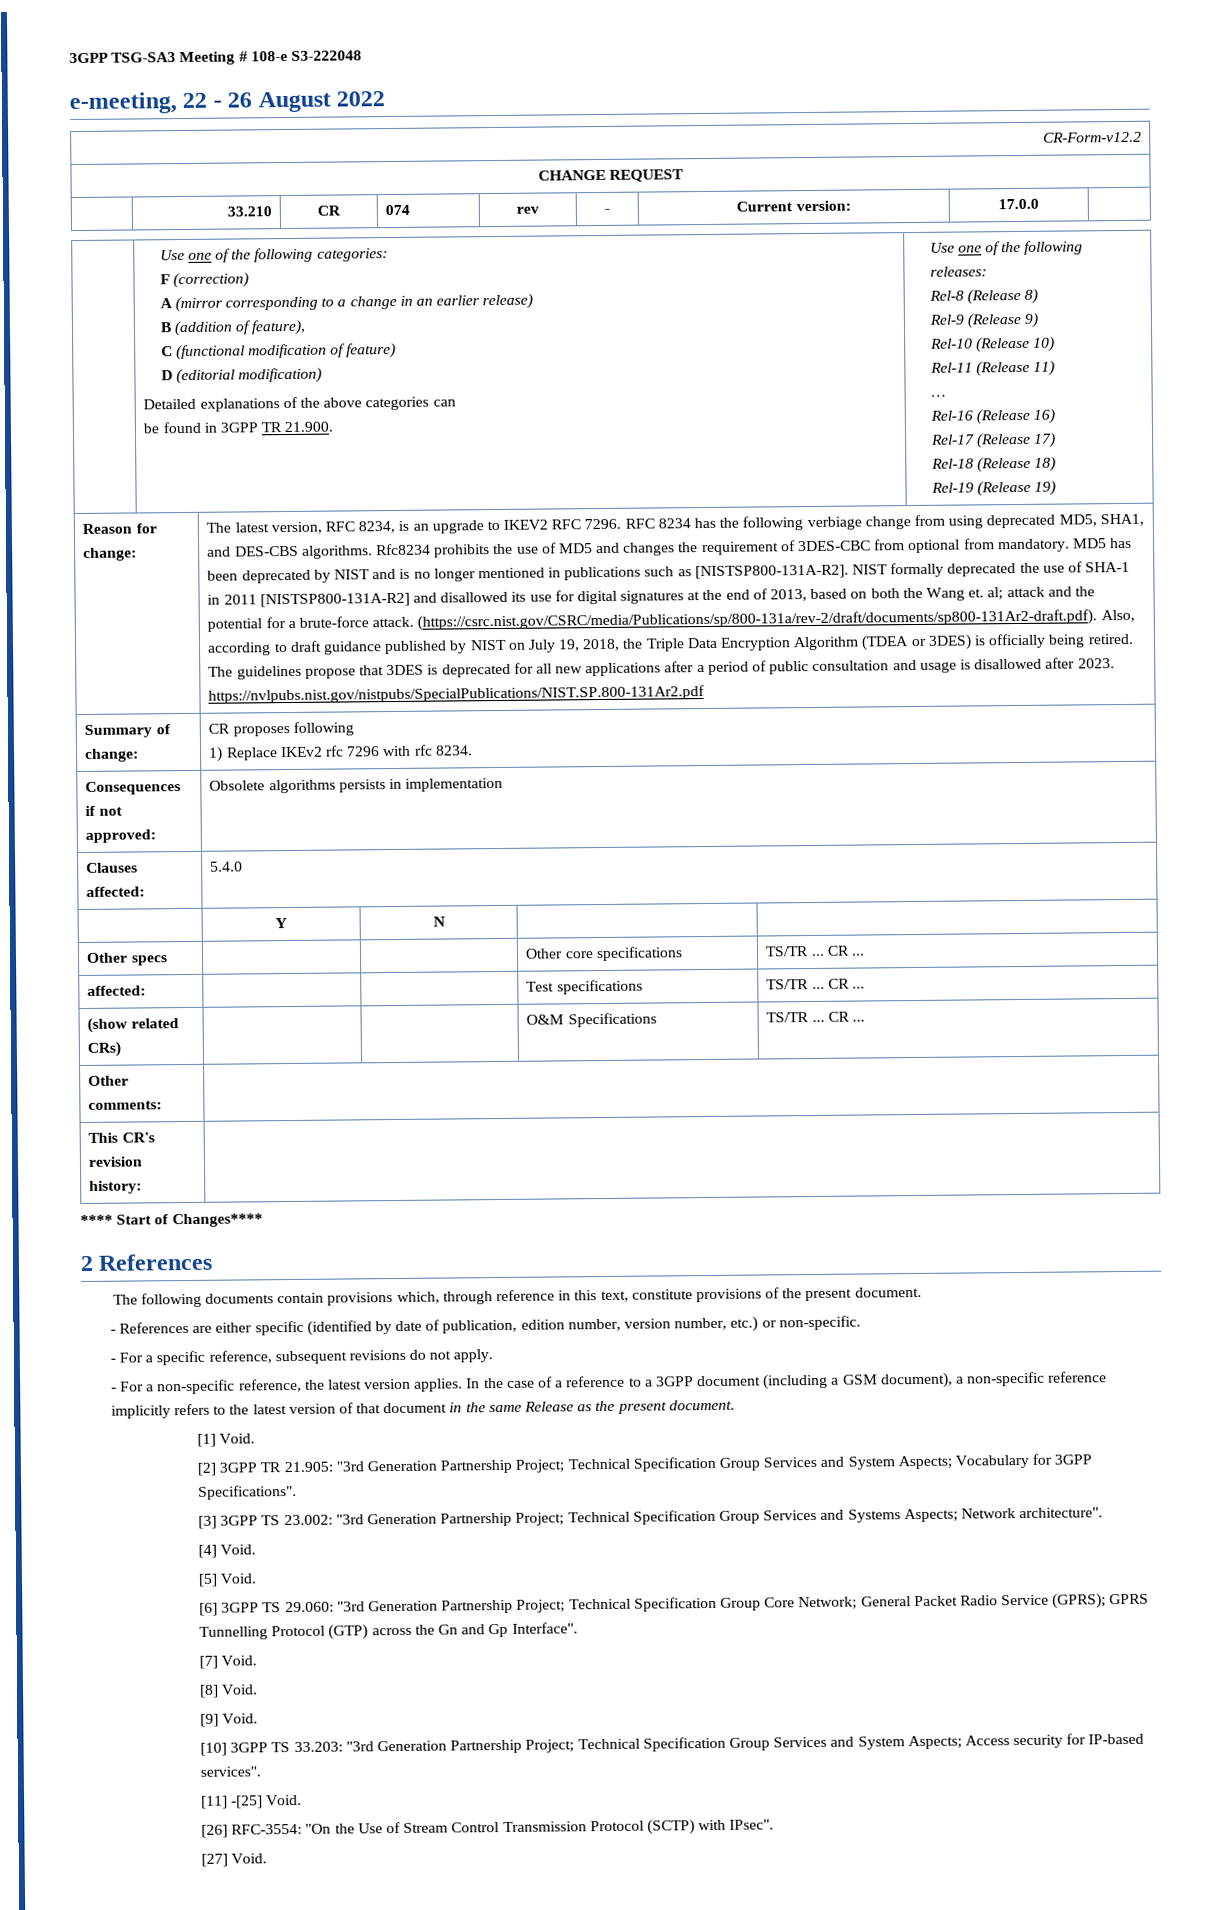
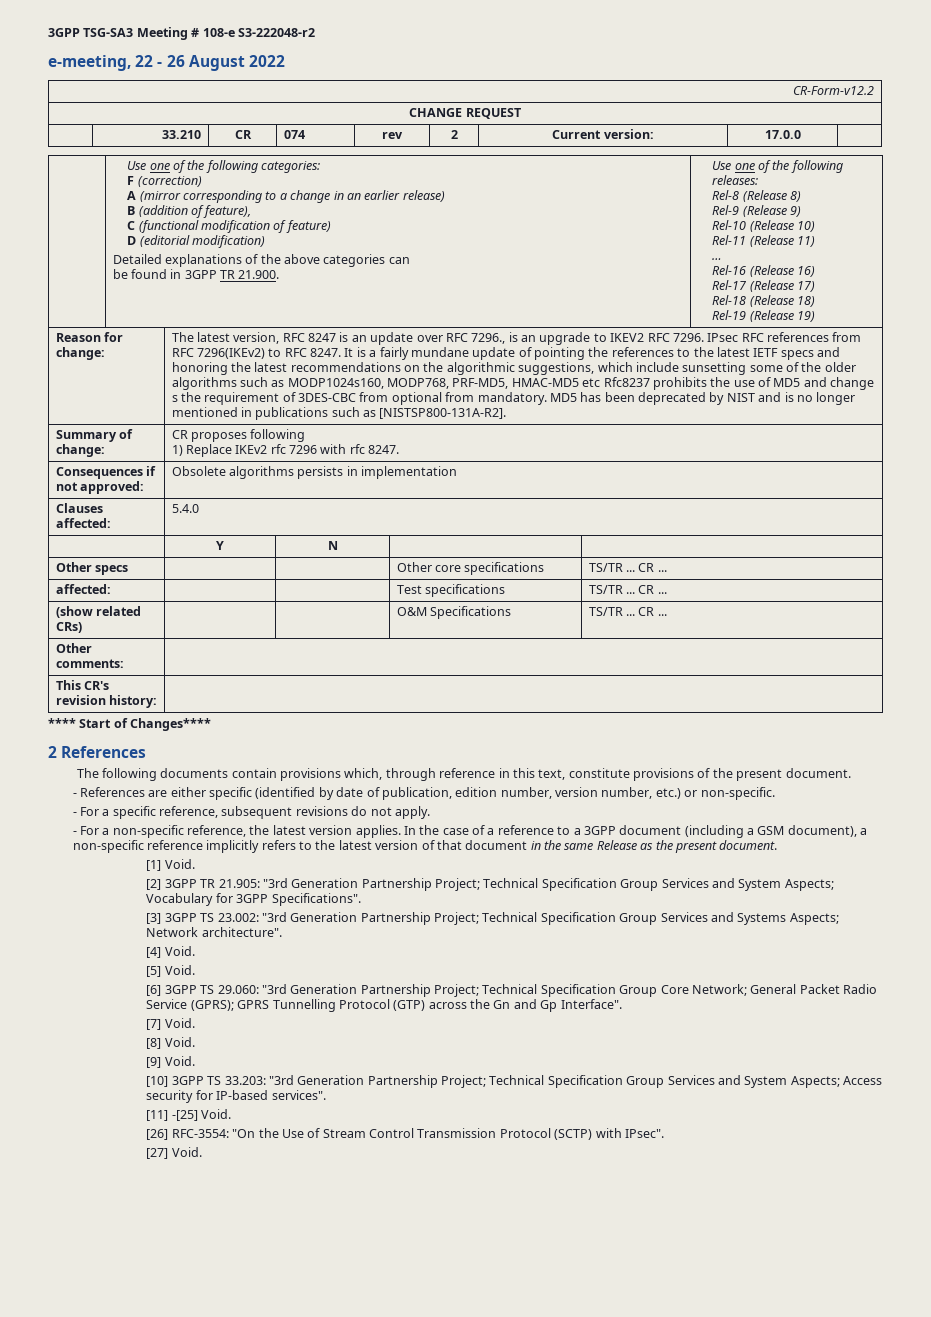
[290,50,362,61] S3-222048 -> [237,28,315,37] S3-222048-r2
[604,208,610,213] - -> [450,130,458,139] 2
[358,520,396,534] 8234, -> [308,332,506,345] 8247 is an update over RFC 7296.,
[624,513,1144,531] [207,543,431,559] RFC 8234 has the following verbiage change from using deprecated MD5, SHA1, and DES-CBS algorithms. Rfc8234 -> [707,332,862,342] [171,347,841,360] [171,362,856,375] [171,377,650,390] IPsec RFC references from RFC 7296(IKEv2) to RFC 8247. It is a fairly mundane update of pointing the references to the latest IETF specs and honoring the latest recommendations on the algorithmic suggestions, which include sunsetting some of the older algorithms such as MODP1024s160, MODP768, PRF-MD5, HMAC-MD5 etc Rfc8237
[623,542,676,556] changes -> [830,377,875,390] [171,395,178,402] change s
[852,561,1131,578] [207,586,1095,608] [207,609,1135,632] [207,633,1134,656] [208,657,1115,680] [208,685,706,704] NIST formally deprecated the use of SHA-1 in 2011 [NISTSP800-131A-R2] and disallowed its use for digital signatures at the end of 2013, based on both the Wang et. al; attack and the potential for a brute-force attack. (https://csrc.nist.gov/CSRC/media/Publications/sp/800-131a/rev-2/draft/documents/sp800-131Ar2-draft.pdf). Also, according to draft guidance published by NIST on July 19, 2018, the Triple Data Encryption Algorithm (TDEA or 3DES) is officially being retired. The guidelines propose that 3DES is deprecated for all new applications after a period of public consultation and usage is disallowed after 2023. https://nvlpubs.nist.gov/nistpubs/SpecialPublications/NIST.SP.800-131Ar2.pdf -> (507, 413) none
[434,745,473,756] 8234. -> [368,445,400,454] 8247.

